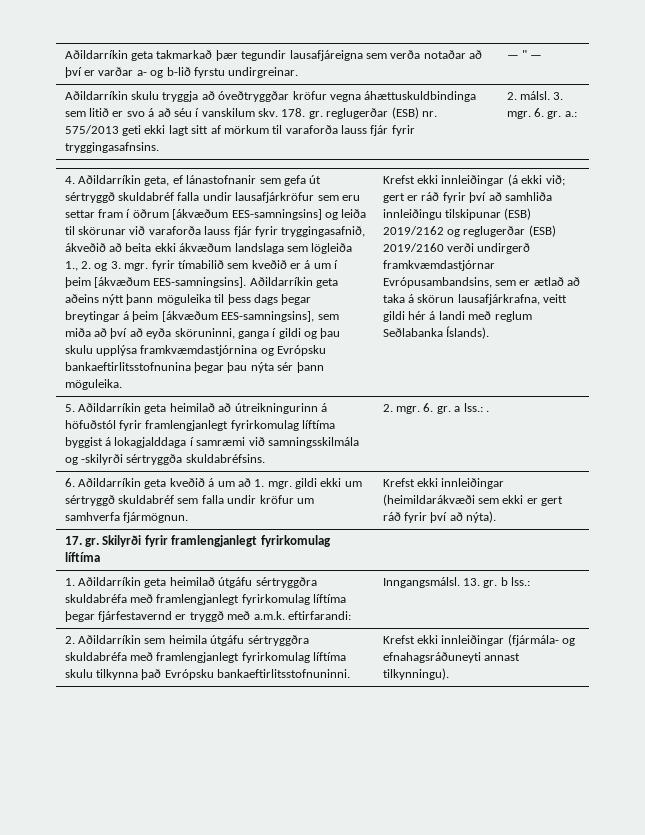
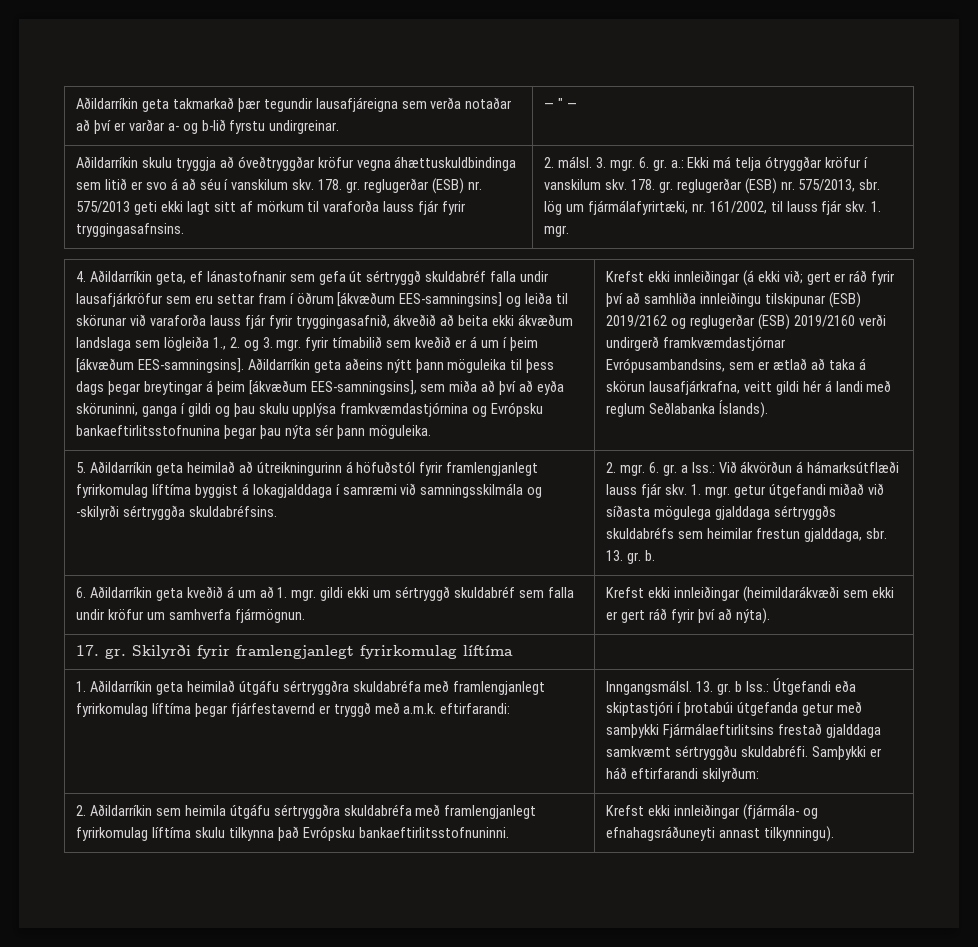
(577, 114) none -> [687,156,869,171] [544,178,881,194] [544,200,882,215] [544,225,570,237] Ekki má telja ótryggðar kröfur í vanskilum skv. 178. gr. reglugerðar (ESB) nr. 575/2013, sbr. lög um fjármálafyrirtæki, nr. 161/2002, til lauss fjár skv. 1. mgr.
[485,410,489,412] . -> [718,461,900,473] [606,483,885,498] [606,505,836,520] [606,527,887,542] [606,550,655,564] Við ákvörðun á hámarksútflæði lauss fjár skv. 1. mgr. getur útgefandi miðað við síðasta mögulega gjalddaga sértryggðs skuldabréfs sem heimilar frestun gjalddaga, sbr. 13. gr. b.
(531, 581) none -> [772,678,856,695] [606,701,862,716] [606,723,881,738] [606,745,881,760] [606,767,759,782] Útgefandi eða skiptastjóri í þrotabúi útgefanda getur með samþykki Fjármálaeftirlitsins frestað gjalddaga samkvæmt sértryggðu skuldabréfi. Samþykki er háð eftirfarandi skilyrðum:

